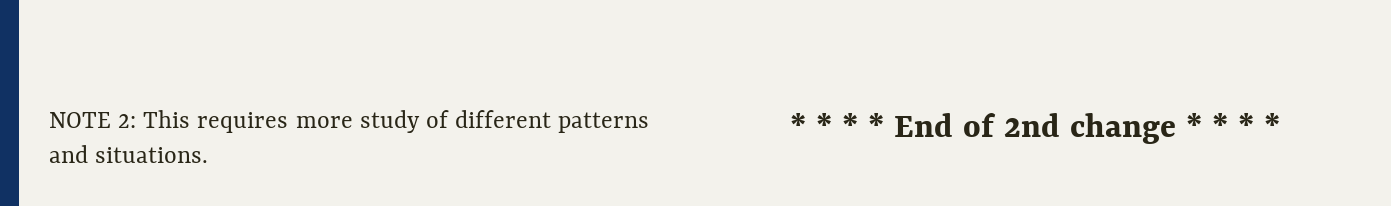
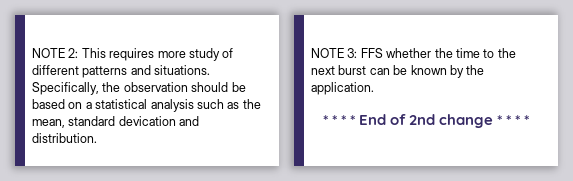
(209, 155) none -> [32,82,246,95] [32,99,261,112] [32,116,200,128] [32,133,97,143] [311,48,516,58] [311,65,485,78] [311,82,374,95] Specifically, the observation should be based on a statistical analysis such as the mean, standard devication and distribution. // NOTE 3: FFS whether the time to the next burst can be known by the application.

